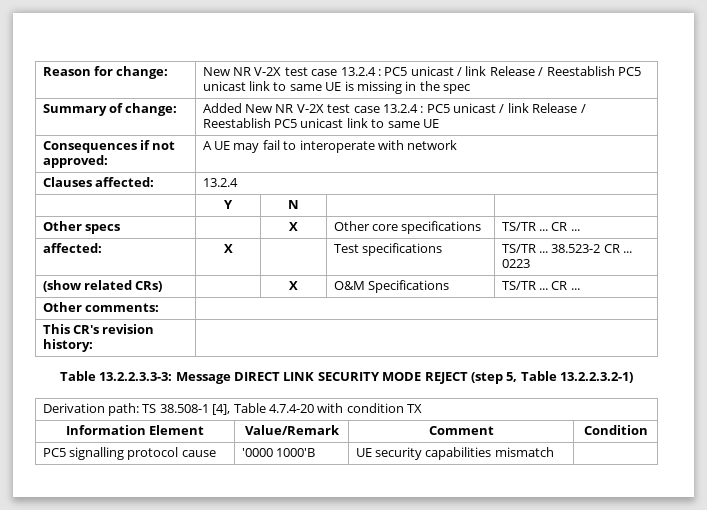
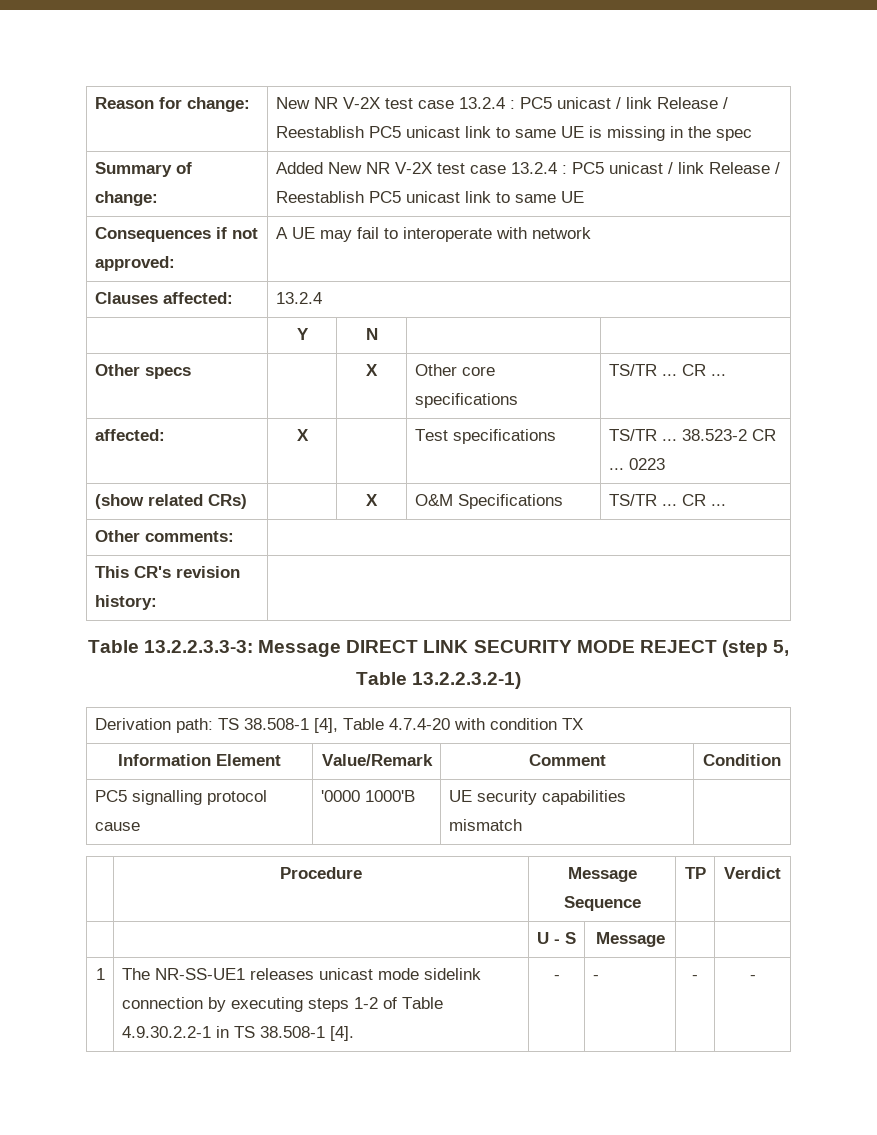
(554, 452) none -> [280,867,362,879] [567,867,637,882] [563,896,641,911] [684,867,706,879] [724,867,781,879] [537,932,576,944] [595,932,665,947] [95,968,105,980] [121,968,481,980] [121,997,443,1012] [121,1026,354,1041] [553,975,560,980] [592,975,599,980] [692,975,698,980] [749,975,756,980] // | Procedure | Message Sequence | TP | Verdict // | | U - S | Message | | // 1 | The NR-SS-UE1 releases unicast mode sidelink connection by executing steps 1-2 of Table 4.9.30.2.2-1 in TS 38.508-1 [4]. | - | - | - | -

